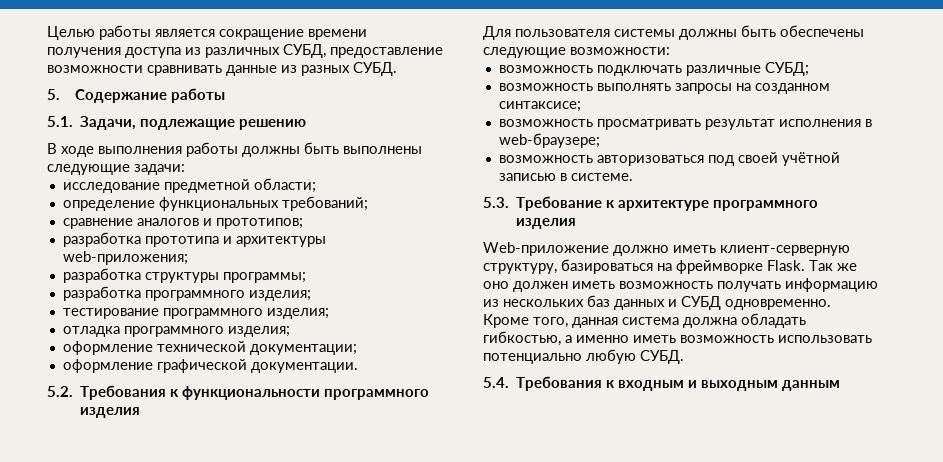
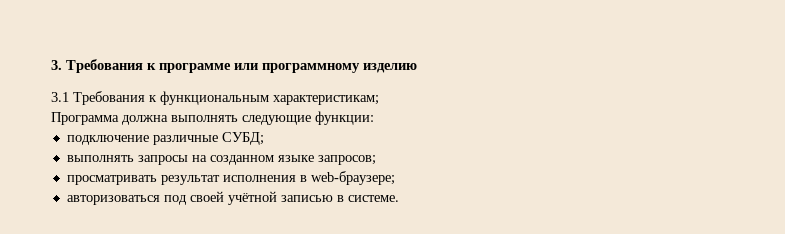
[47,25,367,40] [47,44,443,58] [47,62,397,76] [47,88,226,103] [47,116,307,130] [47,142,422,157] [47,164,185,175] [62,178,316,193] [62,196,368,211] [62,218,303,229] [62,232,326,247] [62,251,188,265] [62,268,306,283] [62,286,311,301] [62,308,329,319] [62,326,290,337] [62,341,357,355] [62,359,358,373] [47,385,430,400] [80,407,141,418] [483,25,864,40] [483,47,670,58] [498,65,682,76] Целью работы является сокращение времени получения доступа из различных СУБД, предоставление возможности сравнивать данные из разных СУБД. // 5. Содержание работы // 5.1. Задачи, подлежащие решению // В ходе выполнения работы должны быть выполнены следующие задачи: // исследование предметной области; // определение функциональных требований; // сравнение аналогов и прототипов; // разработка прототипа и архитектуры web-приложения; // разработка структуры программы; // разработка программного изделия; // тестирование программного изделия; // отладка программного изделия; // оформление технической документации; // оформление графической документации. // 5.2. Требования к функциональности программного изделия // Для пользователя системы должны быть обеспечены следующие возможности: // возможность подключать -> [51,59,417,73] [51,91,379,105] [51,111,374,125] [66,135,149,145] 3. Требования к программе или программному изделию // 3.1 Требования к функциональным характеристикам; // Программа должна выполнять следующие функции: // подключение
[498,83,593,91] возможность -> (264, 138) none
[498,101,581,112] [498,119,593,127] синтаксисе; // возможность -> [277,155,376,165] языке запросов; //
[498,155,593,163] возможность -> (395, 178) none
[483,196,819,211] [516,218,577,229] [483,242,850,256] [483,259,857,274] [483,278,878,292] [483,295,831,310] [483,313,806,328] [483,331,872,346] [483,349,684,364] [483,376,841,391] // 5.3. Требование к архитектуре программного изделия // Web-приложение должно иметь клиент-серверную структуру, базироваться на фреймворке Flask. Так же оно должен иметь возможность получать информацию из нескольких баз данных и СУБД одновременно. Кроме того, данная система должна обладать гибкостью, а именно иметь возможность использовать потенциально любую СУБД. // 5.4. Требования к входным и выходным данным -> (399, 198) none

